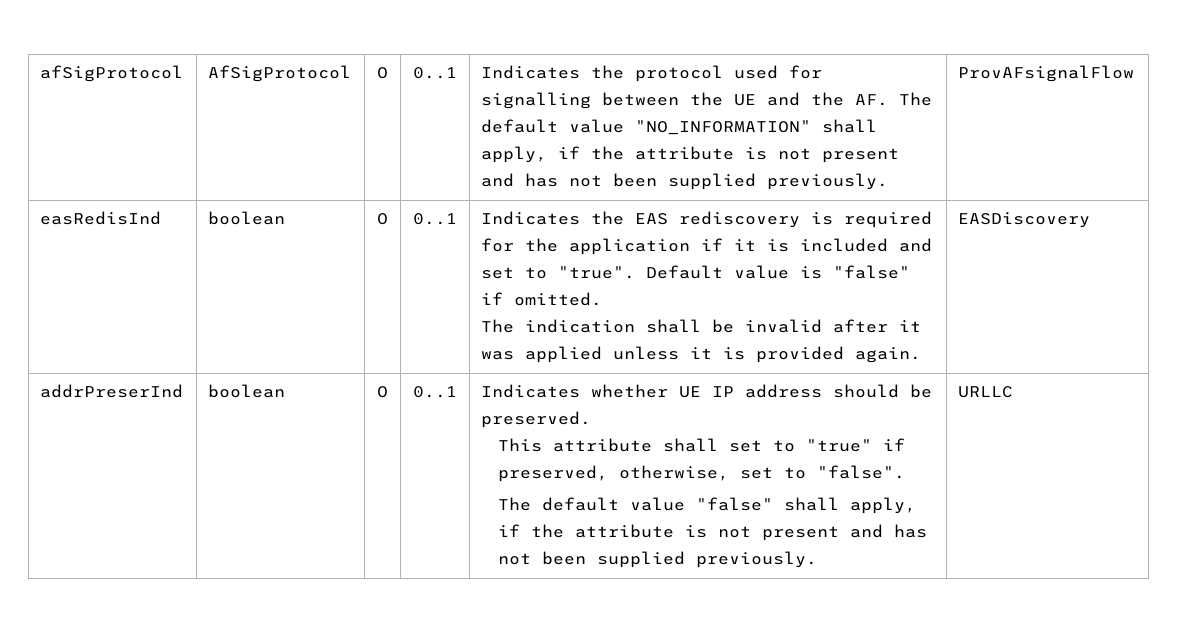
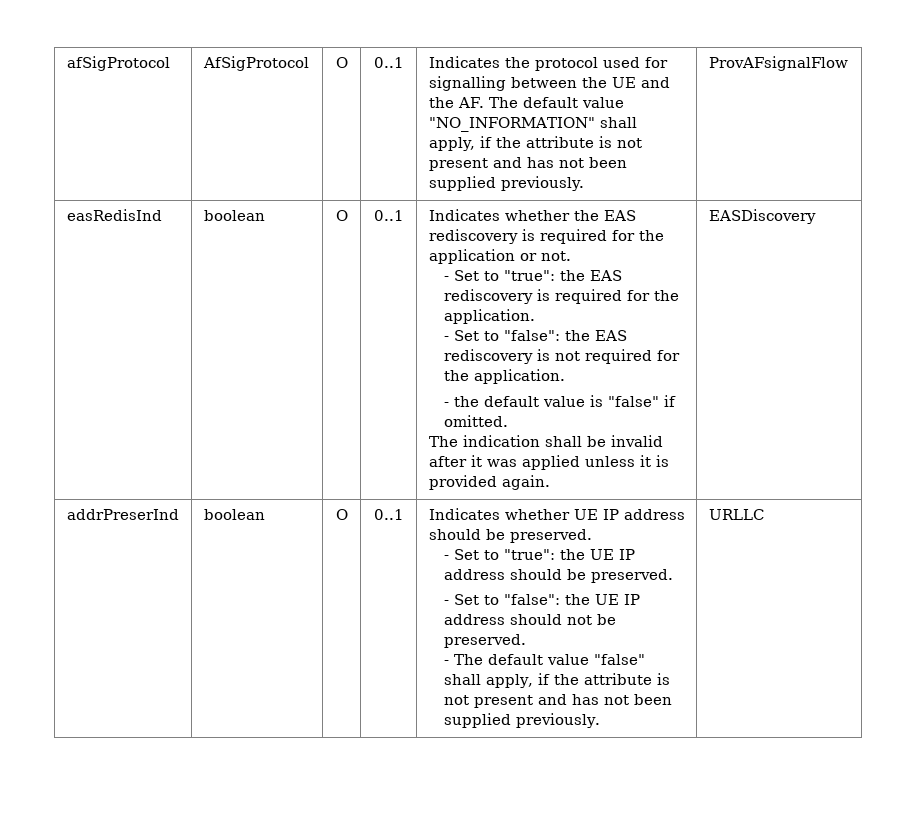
(581, 218) none -> [504,210,570,221] whether
[701,238,933,252] [481,265,724,279] if it is included and set to "true". Default -> [519,251,571,261] [443,270,622,281] [443,289,679,304] [443,309,535,324] [443,330,627,341] [443,349,680,364] [443,369,565,384] [443,396,539,407] or not. // - Set to "true": the EAS rediscovery is required for the application. // - Set to "false": the EAS rediscovery is not required for the application. // - the default
[497,438,905,452] [497,465,905,482] This attribute shall set to "true" if preserved, otherwise, set to "false". // -> [443,549,635,560] [443,569,673,583] [443,594,640,605] [443,614,616,625] [443,634,526,648] [443,660,449,665] - Set to "true": the UE IP address should be preserved. // - Set to "false": the UE IP address should not be preserved. // -

